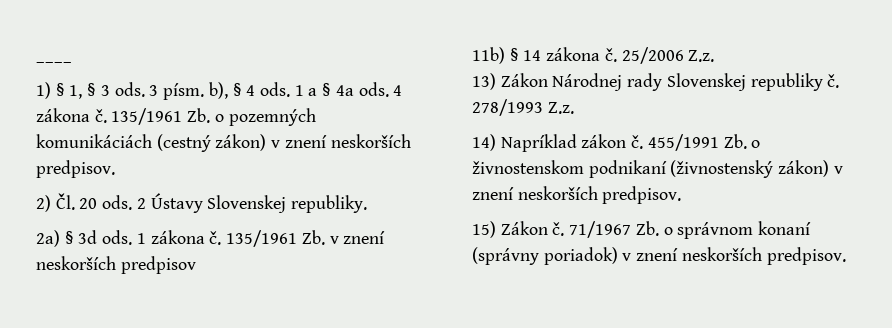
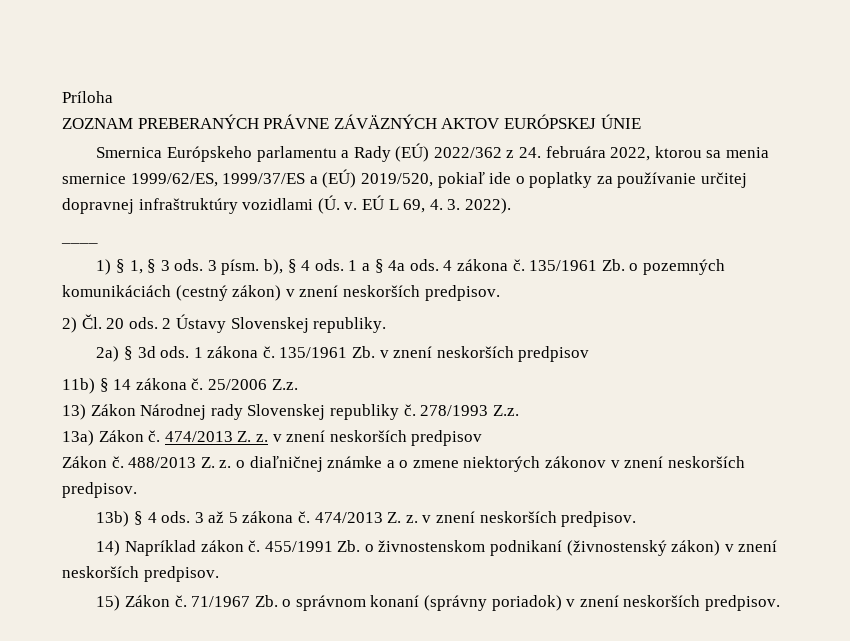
(36, 62) none -> [62,91,113,103] [62,114,641,129] [96,143,770,162] [62,169,748,188] [62,195,511,214] Príloha // ZOZNAM PREBERANÝCH PRÁVNE ZÁVÄZNÝCH AKTOV EURÓPSKEJ ÚNIE // Smernica Európskeho parlamentu a Rady (EÚ) 2022/362 z 24. februára 2022, ktorou sa menia smernice 1999/62/ES, 1999/37/ES a (EÚ) 2019/520, pokiaľ ide o poplatky za používanie určitej dopravnej infraštruktúry vozidlami (Ú. v. EÚ L 69, 4. 3. 2022). //
(574, 108) none -> [62,430,483,446] [62,456,745,472] [62,482,137,498] [96,511,637,527] // 13a) Zákon č. 474/2013 Z. z. v znení neskorších predpisov // Zákon č. 488/2013 Z. z. o diaľničnej známke a o zmene niektorých zákonov v znení neskorších predpisov. // 13b) § 4 ods. 3 až 5 zákona č. 474/2013 Z. z. v znení neskorších predpisov.

